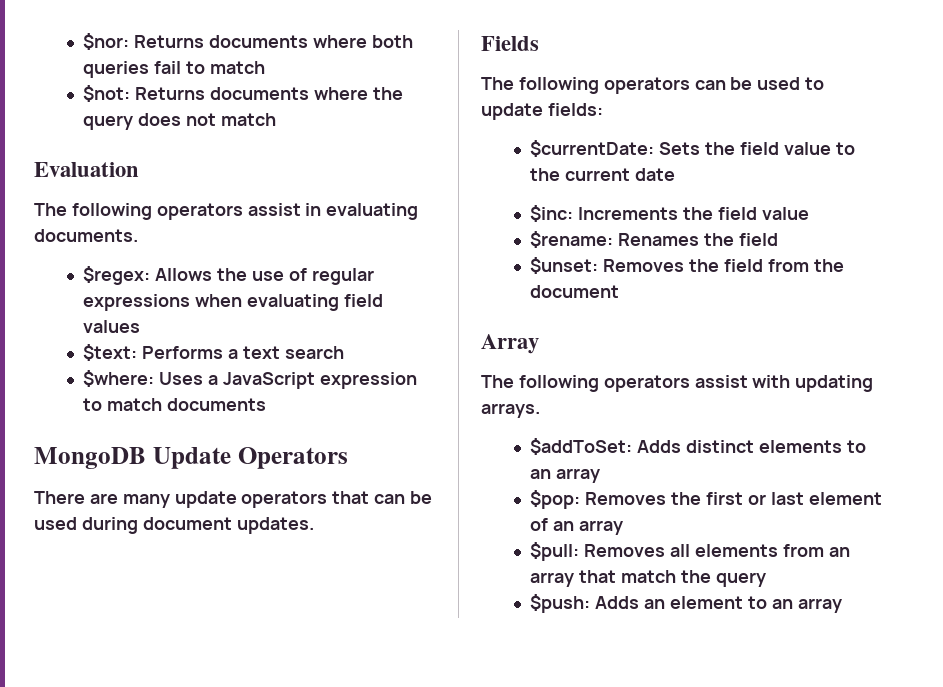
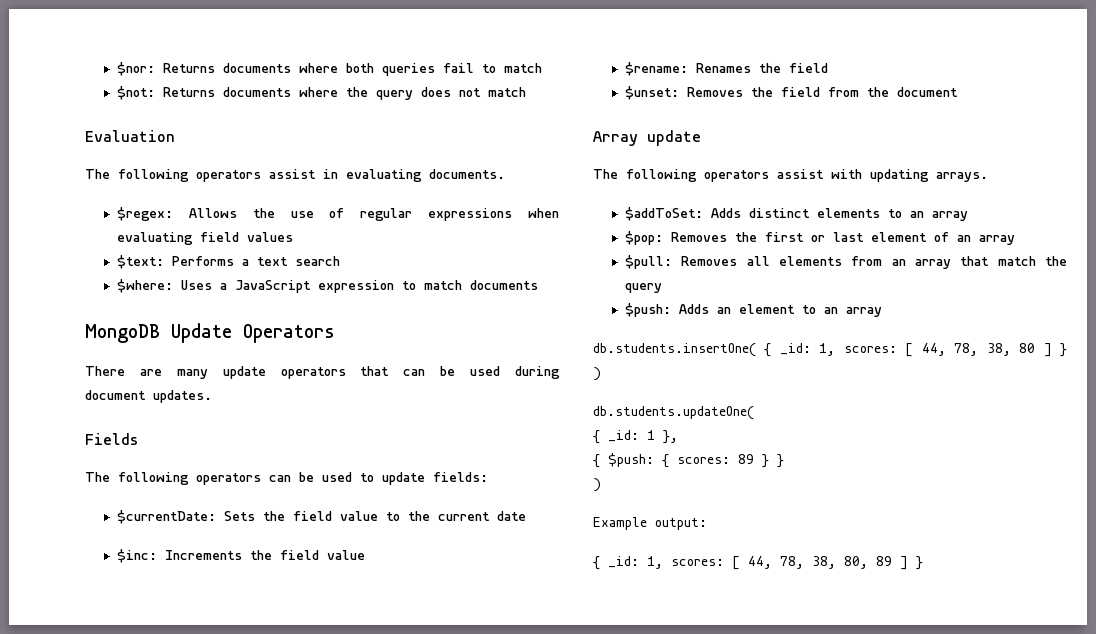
(539, 344) none -> [647,130,701,146] update
(842, 605) none -> [593,343,1067,357] [593,367,601,381] [593,406,754,420] [593,430,678,444] [593,453,784,468] [593,478,601,492] [593,517,707,530] [593,556,923,570] // db.students.insertOne( { _id: 1, scores: [ 44, 78, 38, 80 ] } ) // db.students.updateOne( // { _id: 1 }, // { $push: { scores: 89 } } // ) // Example output: // { _id: 1, scores: [ 44, 78, 38, 80, 89 ] }

